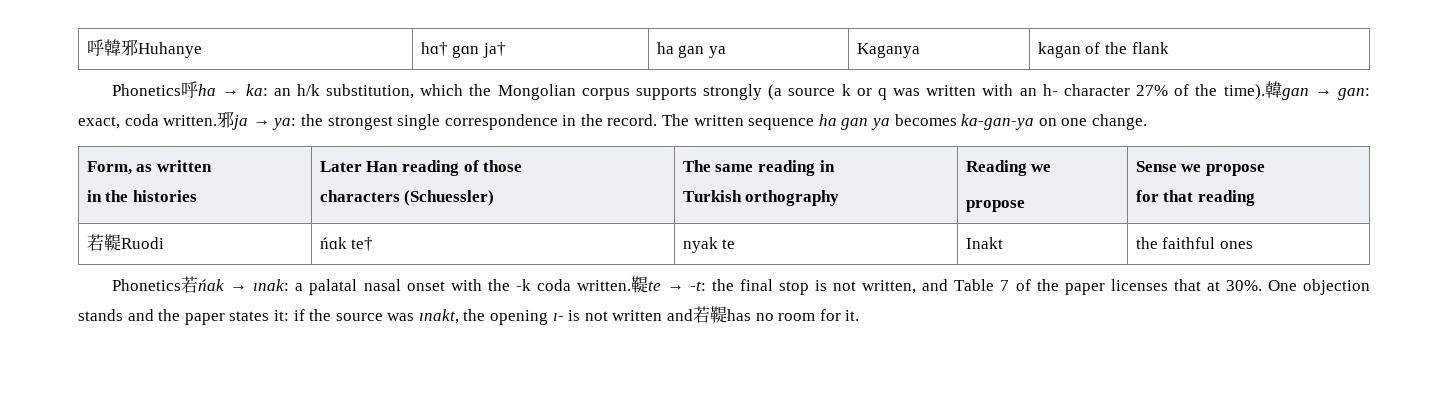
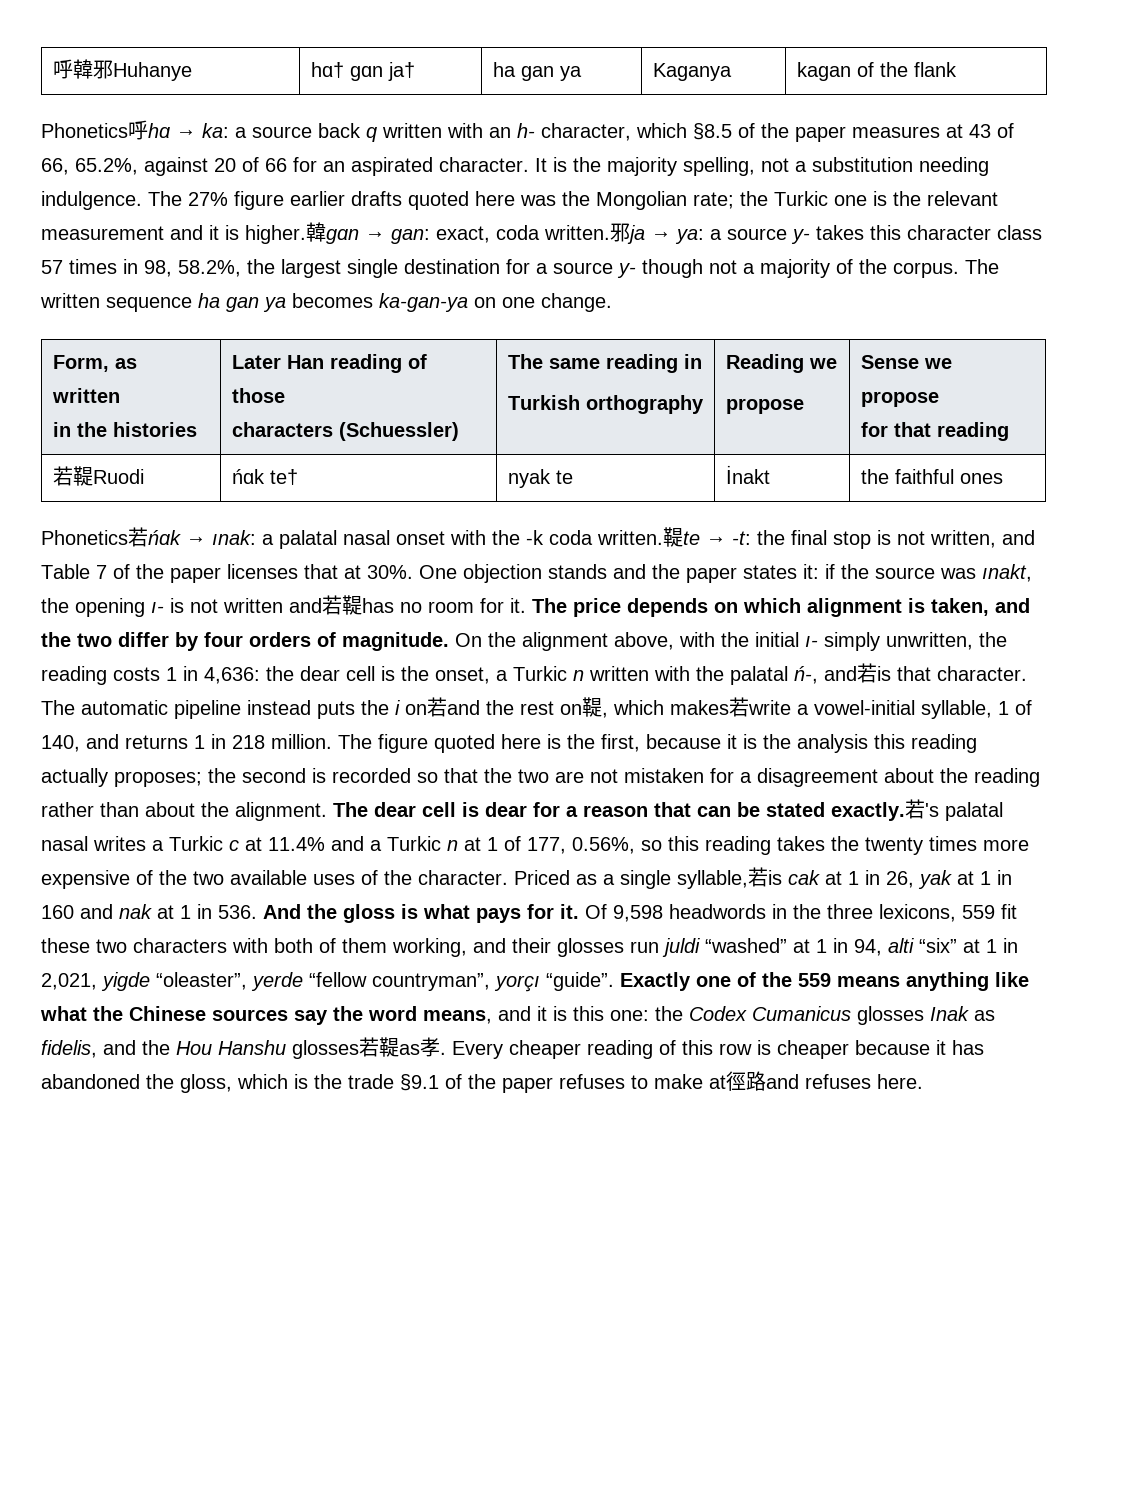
[273,84,1265,100] an h/k substitution, which the Mongolian corpus supports strongly (a source k or q was written with an h- character 27% of the time). -> [235,123,1014,142] [41,157,989,176] [41,191,998,210] [41,225,306,244] a source back q written with an h- character, which §8.5 of the paper measures at 43 of 66, 65.2%, against 20 of 66 for an aspirated character. It is the majority spelling, not a substitution needing indulgence. The 27% figure earlier drafts quoted here was the Mongolian rate; the Turkic one is the relevant measurement and it is higher.
[300,114,658,130] the strongest single correspondence in the record. -> [710,225,1042,244] [41,259,959,278] a source y- takes this character class 57 times in 98, 58.2%, the largest single destination for a source y- though not a majority of the corpus.
[965,237,1003,249] Inakt -> [725,465,770,484] İnakt
(860, 315) none -> [532,598,1030,617] [41,632,1007,651] [41,663,1027,685] [41,697,1032,719] [41,734,977,753] [41,768,1040,787] [41,799,1003,821] [41,836,1029,855] [41,867,1012,889] [41,904,1017,923] [41,938,1018,957] [41,972,1029,992] [40,1006,995,1025] [41,1037,984,1059] [41,1071,923,1093] The price depends on which alignment is taken, and the two differ by four orders of magnitude. On the alignment above, with the initial ı- simply unwritten, the reading costs 1 in 4,636: the dear cell is the onset, a Turkic n written with the palatal ń-, and若is that character. The automatic pipeline instead puts the i on若and the rest on鞮, which makes若write a vowel-initial syllable, 1 of 140, and returns 1 in 218 million. The figure quoted here is the first, because it is the analysis this reading actually proposes; the second is recorded so that the two are not mistaken for a disagreement about the reading rather than about the alignment. The dear cell is dear for a reason that can be stated exactly.若's palatal nasal writes a Turkic c at 11.4% and a Turkic n at 1 of 177, 0.56%, so this reading takes the twenty times more expensive of the two available uses of the character. Priced as a single syllable,若is cak at 1 in 26, yak at 1 in 160 and nak at 1 in 536. And the gloss is what pays for it. Of 9,598 headwords in the three lexicons, 559 fit these two characters with both of them working, and their glosses run juldi “washed” at 1 in 94, alti “six” at 1 in 2,021, yigde “oleaster”, yerde “fellow countryman”, yorçı “guide”. Exactly one of the 559 means anything like what the Chinese sources say the word means, and it is this one: the Codex Cumanicus glosses Inak as fidelis, and the Hou Hanshu glosses若鞮as孝. Every cheaper reading of this row is cheaper because it has abandoned the gloss, which is the trade §9.1 of the paper refuses to make at徑路and refuses here.

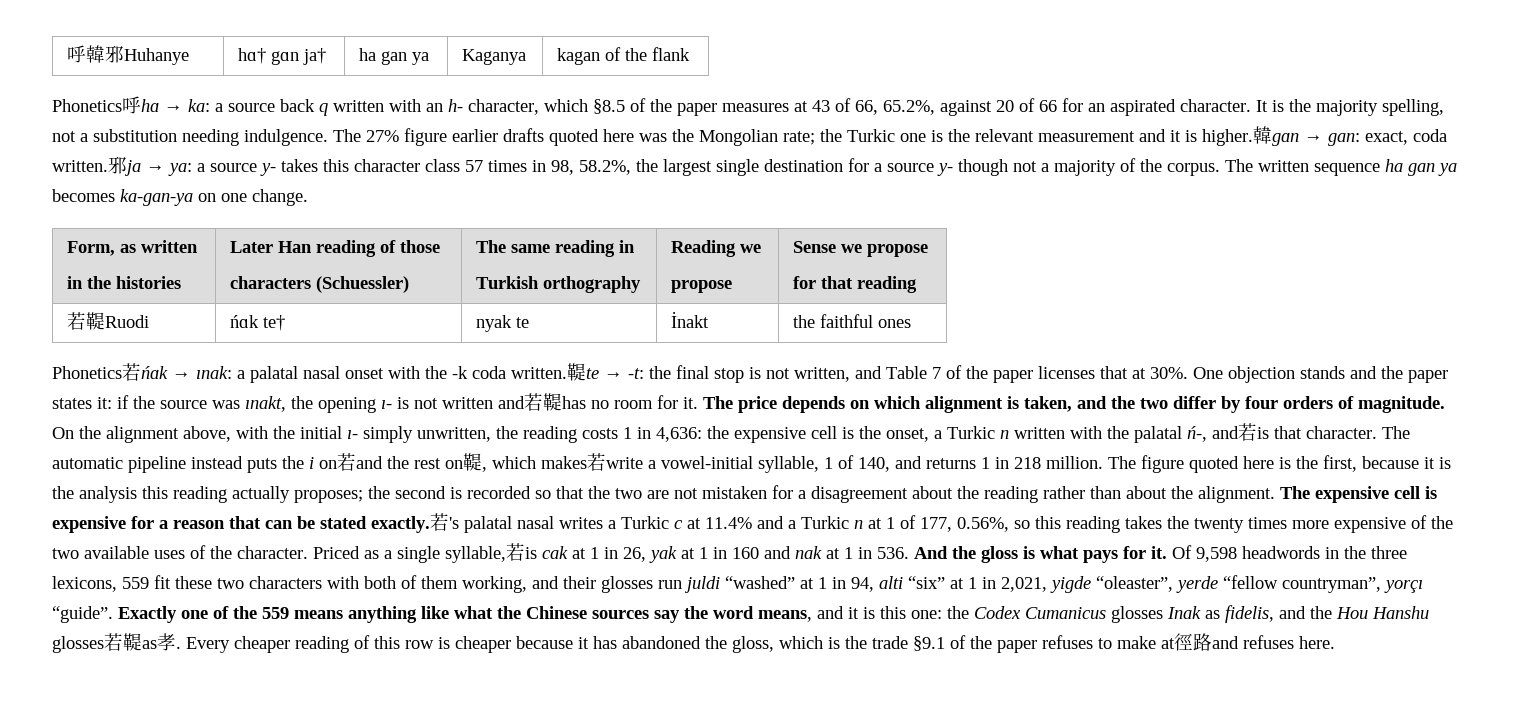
[300,666,340,681] dear -> [734,427,806,443] expensive
[374,802,527,817] dear cell is dear -> [1315,486,1437,503] [52,516,126,533] expensive cell is expensive

